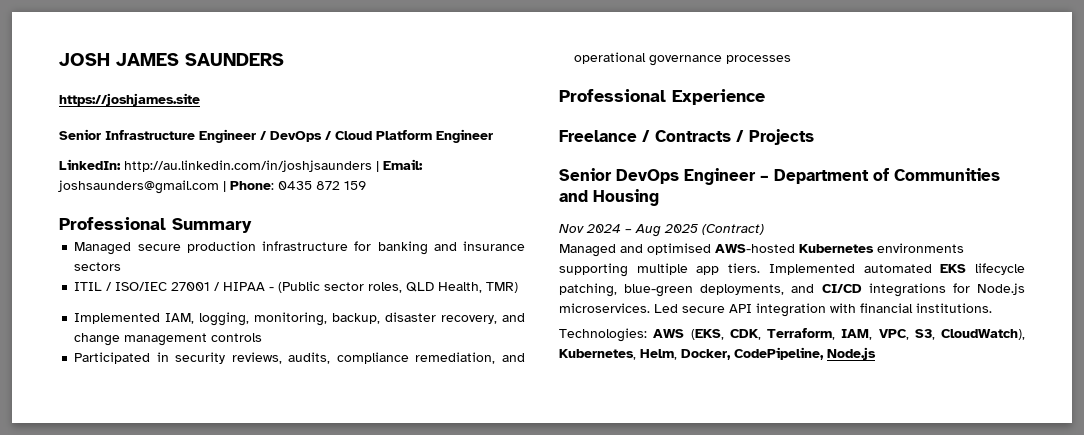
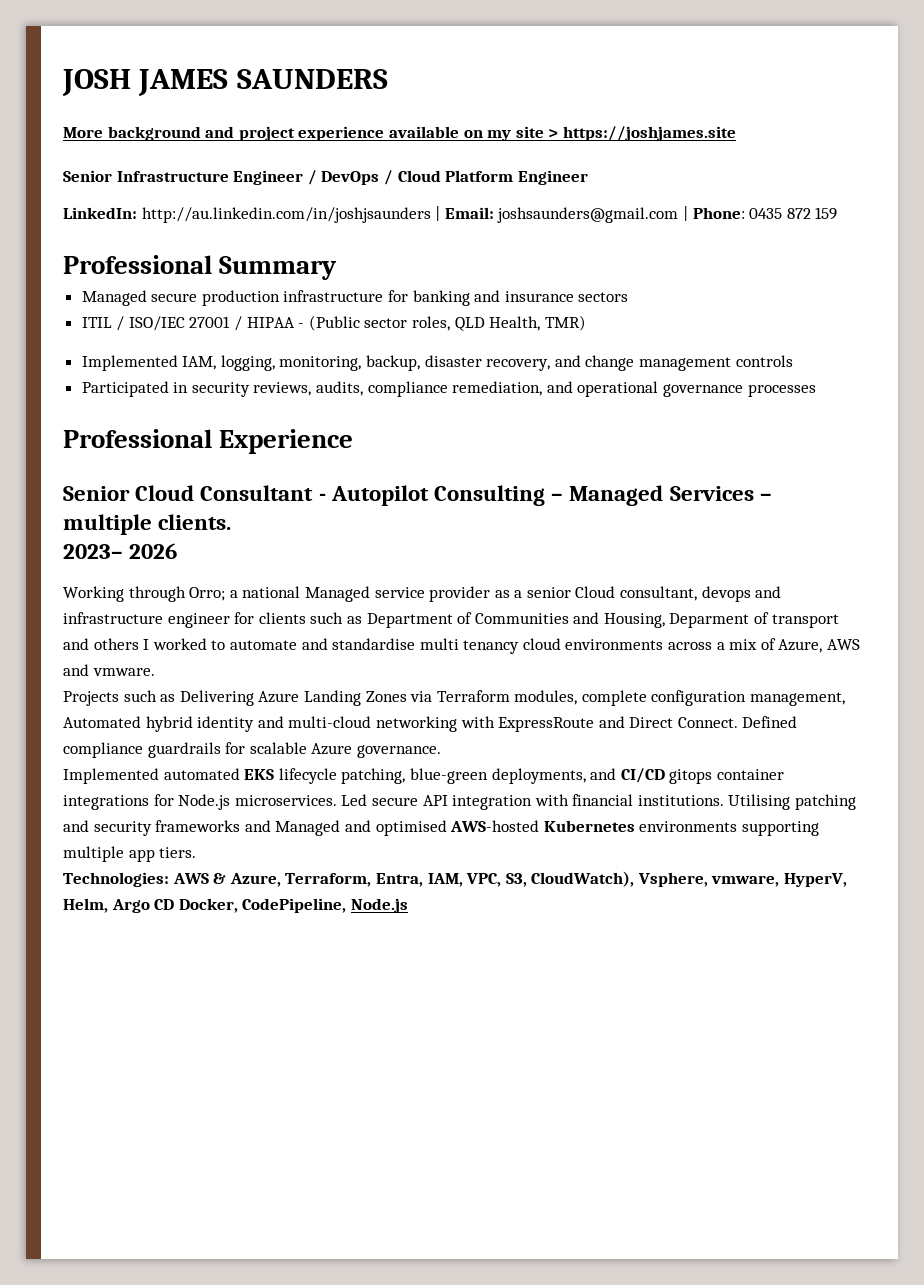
(284, 59) none -> [63,126,559,141] More background and project experience available on my site >
[559,129,814,145] [559,168,1000,185] [559,189,659,206] [559,224,764,237] [559,243,964,257] [559,263,761,277] Freelance / Contracts / Projects // Senior DevOps Engineer – Department of Communities and Housing // Nov 2024 – Aug 2025 (Contract) // Managed and optimised AWS-hosted Kubernetes environments supporting multiple app tiers. -> [63,485,772,506] [63,514,232,535] [63,543,178,559] [63,586,782,602] [63,612,839,628] [63,638,861,654] [63,664,155,676] [63,690,846,706] [63,716,798,732] [63,742,441,758] Senior Cloud Consultant - Autopilot Consulting – Managed Services – multiple clients. // 2023– 2026 // Working through Orro; a national Managed service provider as a senior Cloud consultant, devops and infrastructure engineer for clients such as Department of Communities and Housing, Deparment of transport and others I worked to automate and standardise multi tenancy cloud environments across a mix of Azure, AWS and vmware. // Projects such as Delivering Azure Landing Zones via Terraform modules, complete configuration management, Automated hybrid identity and multi-cloud networking with ExpressRoute and Direct Connect. Defined compliance guardrails for scalable Azure governance. //
(862, 288) none -> [669,769,784,784] gitops container
[559,328,1025,342] [559,349,677,360] // Technologies: AWS (EKS, CDK, Terraform, IAM, VPC, S3, CloudWatch), Kubernetes, Helm, -> [728,794,857,810] [63,820,819,836] [63,846,197,862] [63,871,848,887] [63,898,175,913] Utilising patching and security frameworks and Managed and optimised AWS-hosted Kubernetes environments supporting multiple app tiers. // Technologies: AWS & Azure, Terraform, Entra, IAM, VPC, S3, CloudWatch), Vsphere, vmware, HyperV, Helm, Argo CD

